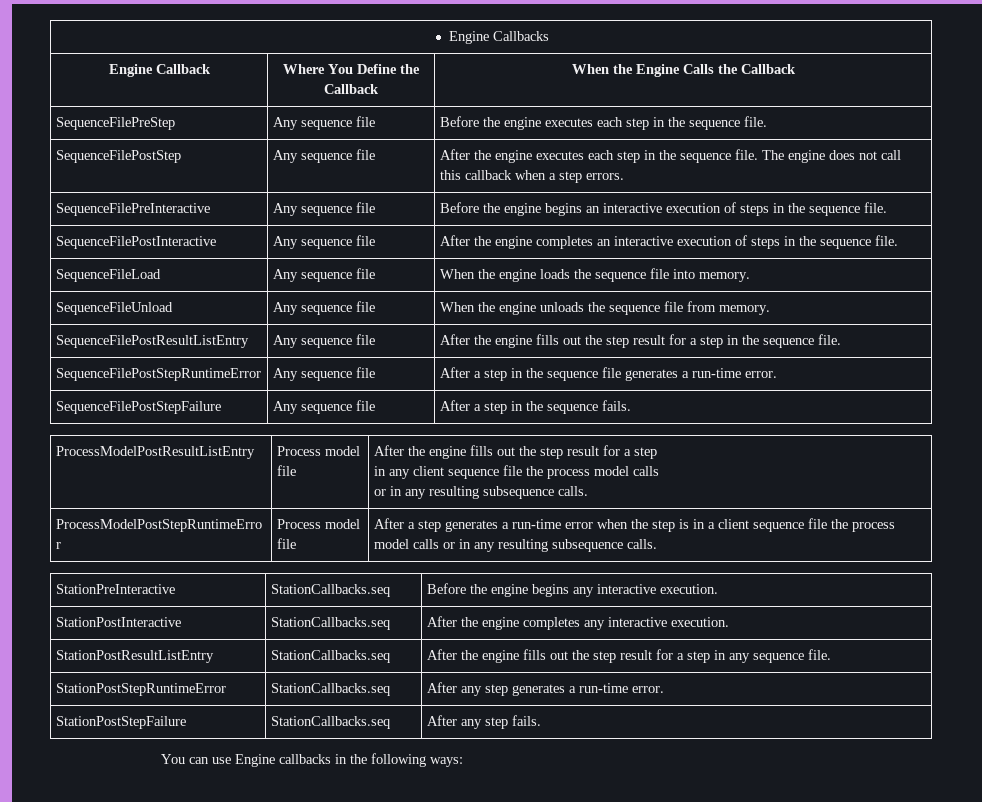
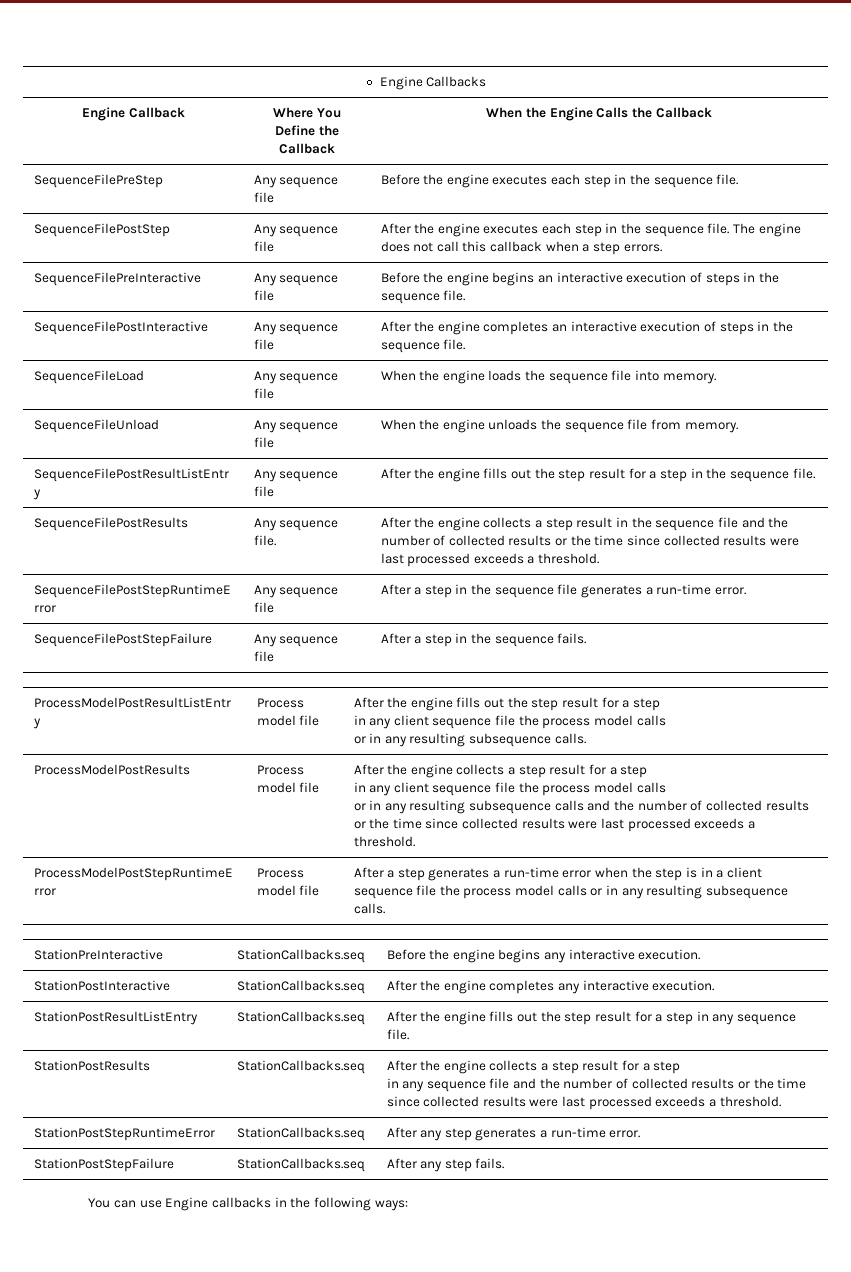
(842, 339) none -> [33,517,188,531] [253,518,339,531] [253,535,276,546] [380,517,789,531] [380,535,799,546] [380,553,600,567] // SequenceFilePostResults | Any sequence file. | After the engine collects a step result in the sequence file and the number of collected results or the time since collected results were last processed exceeds a threshold.
(589, 491) none -> [33,764,190,775] [256,765,304,775] [256,782,320,793] [353,764,648,778] [353,782,666,796] [353,800,809,814] [353,818,755,832] [353,836,415,847] // ProcessModelPostResults | Process model file | After the engine collects a step result for a step // in any client sequence file the process model calls // or in any resulting subsequence calls and the number of collected results or the time since collected results were last processed exceeds a threshold.
(832, 654) none -> [33,1060,150,1071] [236,1060,365,1074] [386,1060,681,1074] [386,1078,807,1092] [386,1096,781,1110] // StationPostResults | StationCallbacks.seq | After the engine collects a step result for a step // in any sequence file and the number of collected results or the time since collected results were last processed exceeds a threshold.

